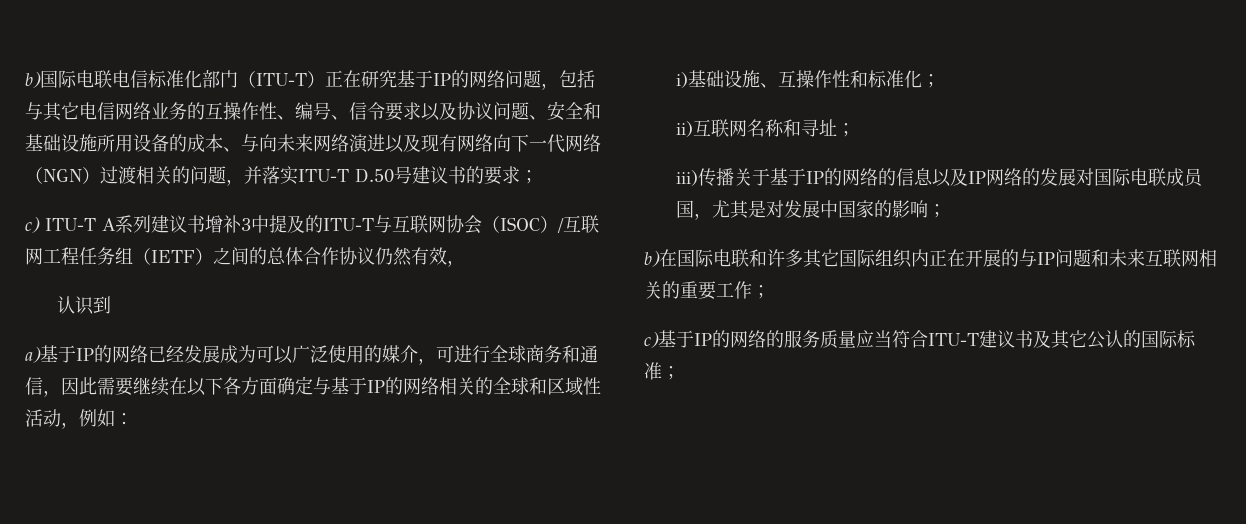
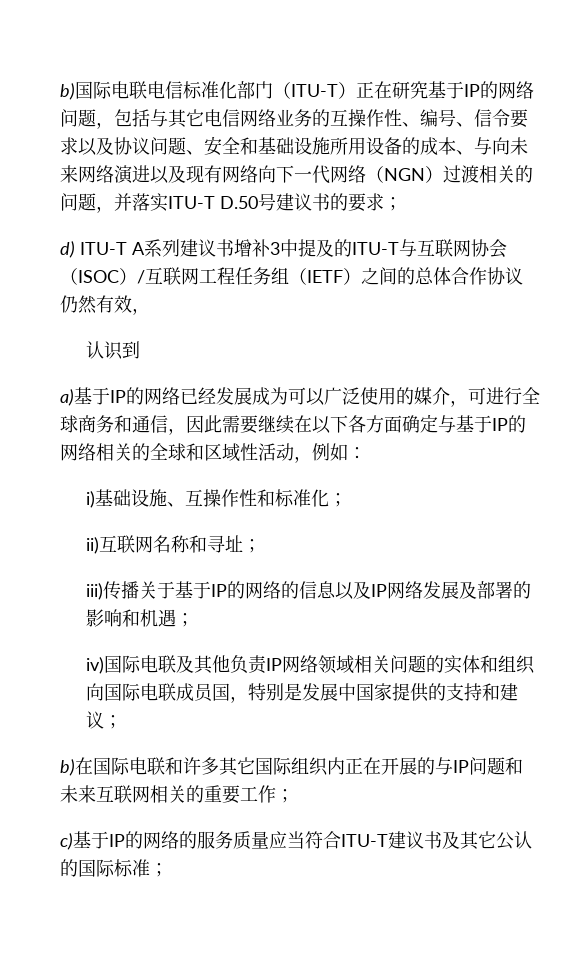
[25,217,40,233] c) -> [60,241,75,258] d)
[1021,168,1094,186] 的发展对 -> [422,581,531,599] [85,609,194,627] [85,655,535,674] [85,683,104,701] 发展及部署的影响和机遇； // iv)国际电联及其他负责IP网络领域相关问题的实体和组织向
[711,200,784,219] 尤其是对 -> [247,683,302,701] 特别是
[873,200,928,218] 的影响 -> [391,683,518,702] [85,711,104,729] 提供的支持和建议

